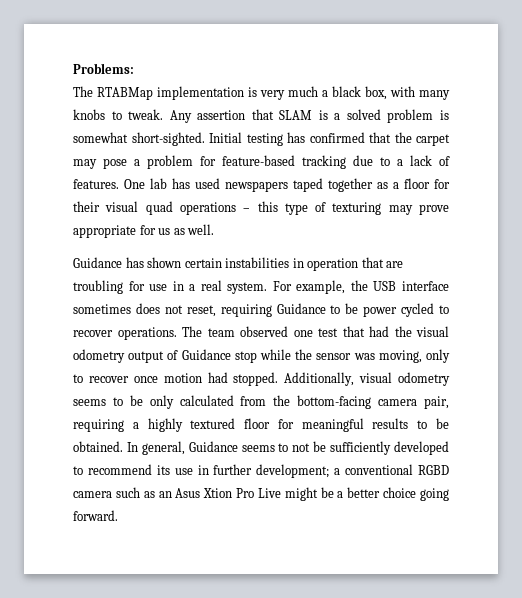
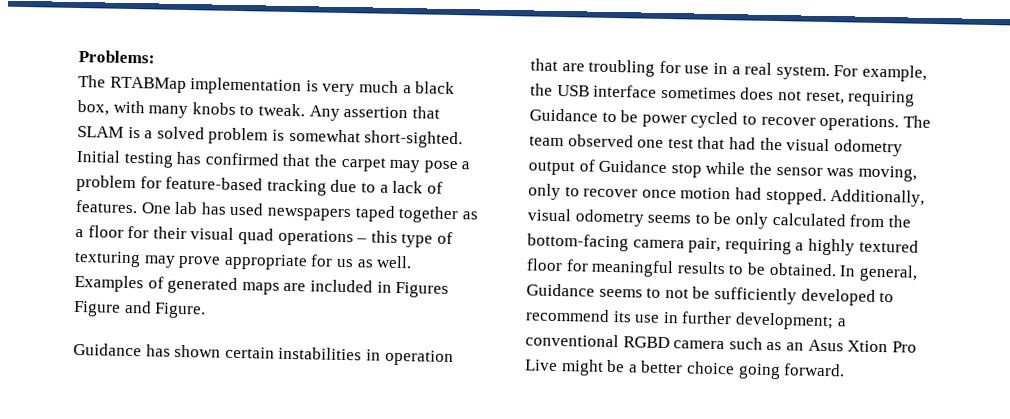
(215, 229) none -> [74,274,450,298] [73,300,207,319] Examples of generated maps are included in Figures Figure and Figure.

